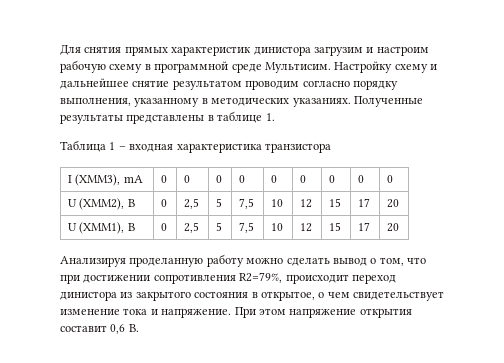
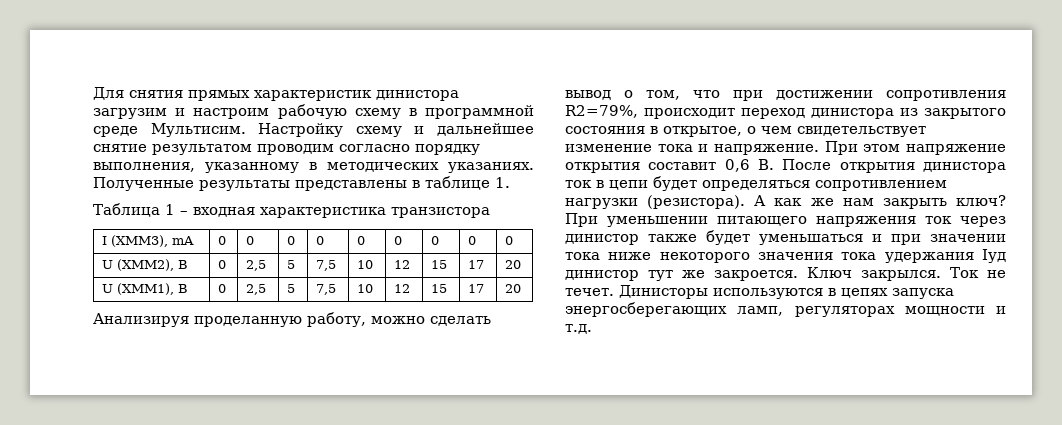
[206,254,244,267] работу -> [307,312,366,327] работу,
(139, 328) none -> [782,159,1006,173] [565,176,947,191] [565,195,1006,209] [565,213,1006,227] [565,230,1006,245] [565,249,1006,263] [565,267,1006,281] [565,285,954,299] [565,302,1006,317] [565,324,592,334] После открытия динистора ток в цепи будет определяться сопротивлением нагрузки (резистора). А как же нам закрыть ключ? При уменьшении питающего напряжения ток через динистор также будет уменьшаться и при значении тока ниже некоторого значения тока удержания Iуд динистор тут же закроется. Ключ закрылся. Ток не течет. Динисторы используются в цепях запуска энергосберегающих ламп, регуляторах мощности и т.д.

